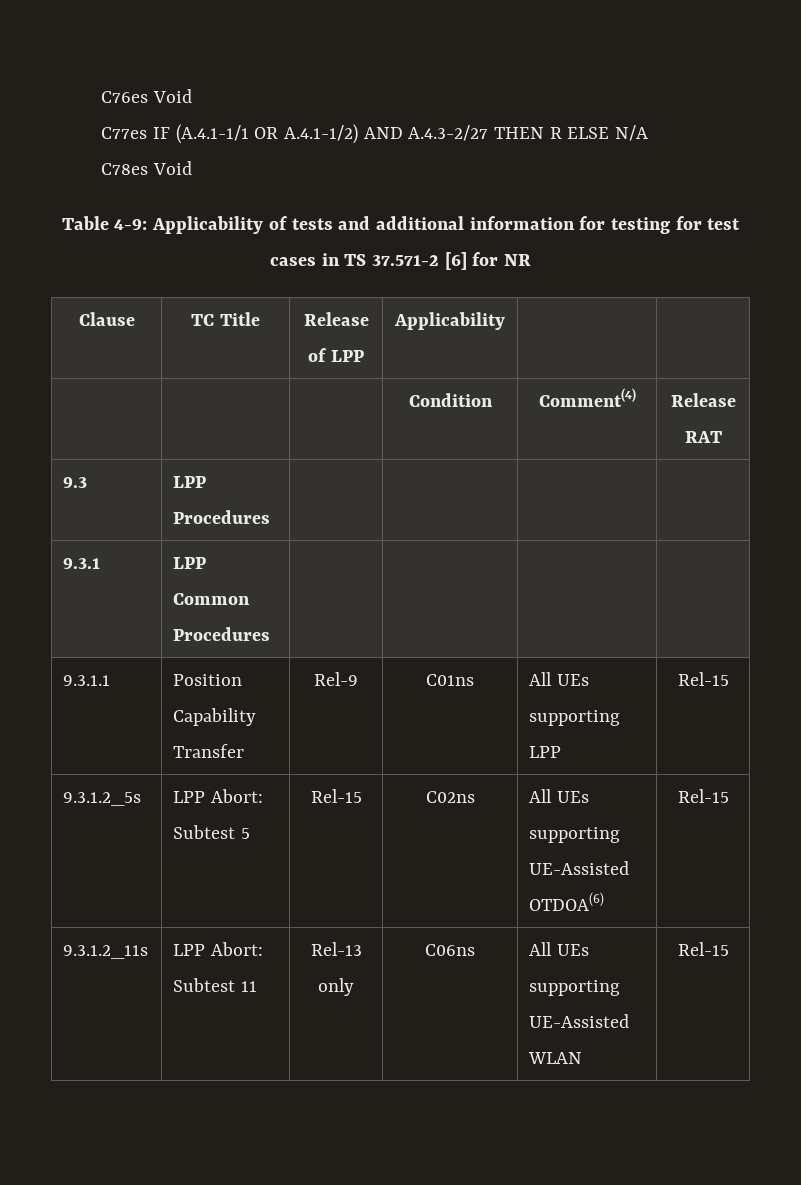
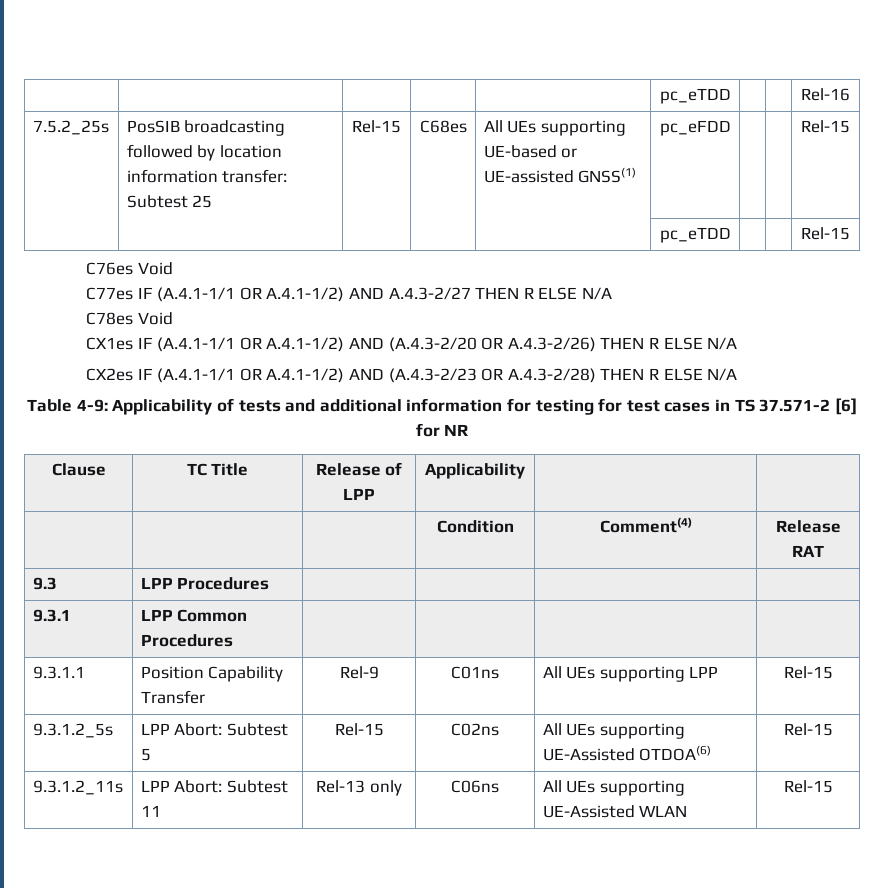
(101, 97) none -> [659,88,731,104] [801,88,850,101] [32,120,109,135] [126,120,286,136] [126,144,282,161] [126,169,288,183] [126,195,213,208] [352,120,401,133] [419,120,467,133] [483,120,626,136] [483,145,578,158] [483,167,637,183] [659,120,731,136] [801,120,850,133] [659,227,731,243] [801,227,850,240] | | | | | pc_eTDD | | | Rel-16 // 7.5.2_25s | PosSIB broadcasting followed by location information transfer: Subtest 25 | Rel-15 | C68es | All UEs supporting UE-based or UE-assisted GNSS(1) | pc_eFDD | | | Rel-15 // | | | | | pc_eTDD | | | Rel-15 //
(193, 168) none -> [86,337,738,352] [86,368,738,383] // CX1es IF (A.4.1-1/1 OR A.4.1-1/2) AND (A.4.3-2/20 OR A.4.3-2/26) THEN R ELSE N/A // CX2es IF (A.4.1-1/1 OR A.4.1-1/2) AND (A.4.3-2/23 OR A.4.3-2/28) THEN R ELSE N/A

